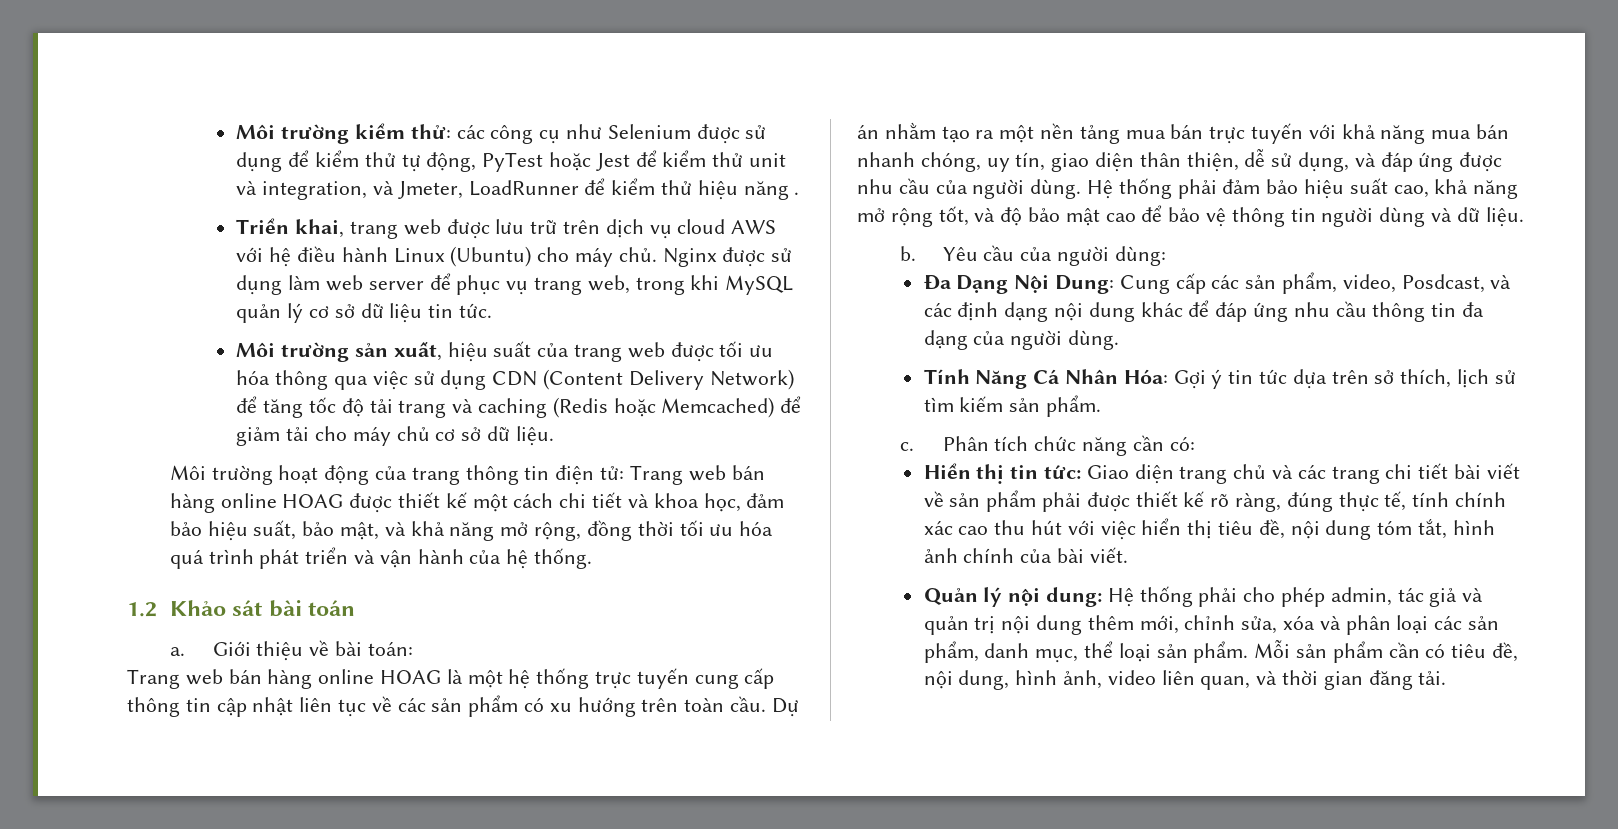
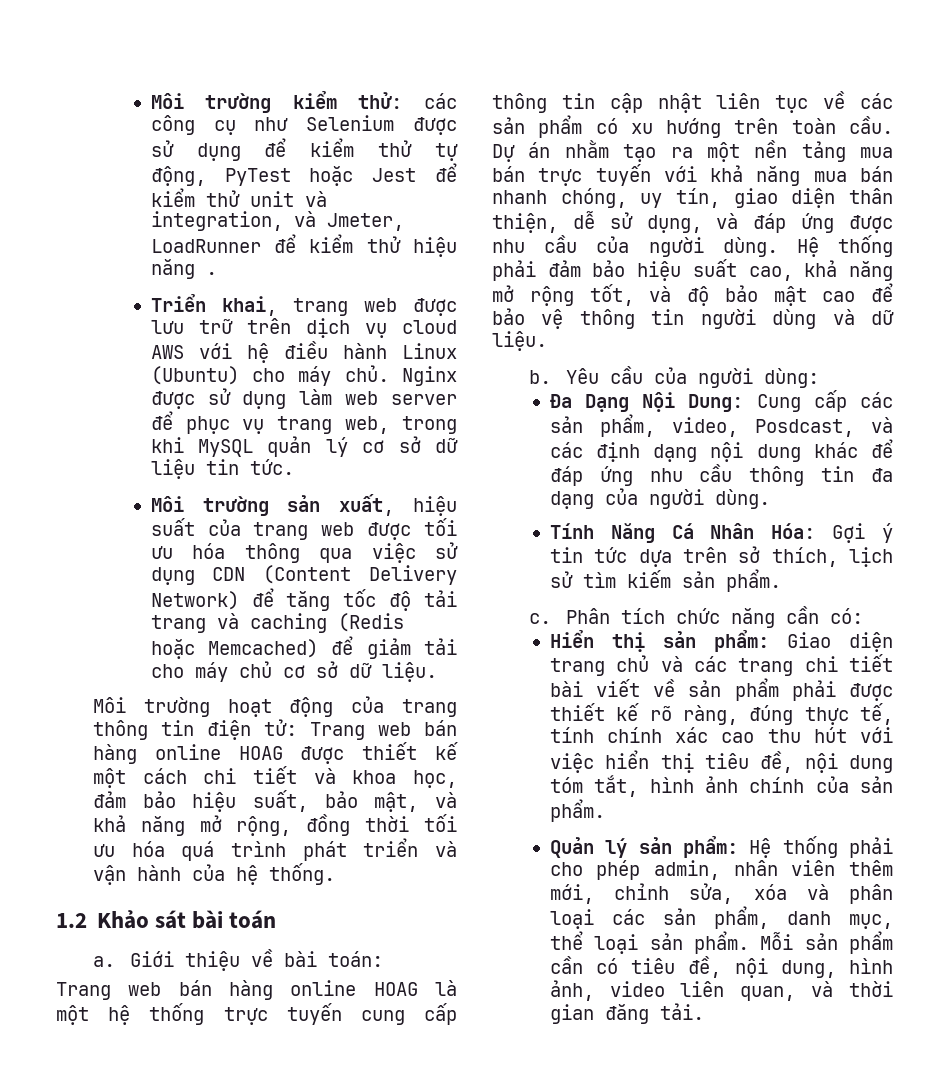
[1010,465,1081,479] tin tức: -> [662,630,769,652] sản phẩm:
[1056,547,1128,563] bài viết. -> [860,776,893,793] [549,799,605,822] sản phẩm.
[1008,587,1102,607] nội dung: -> [638,836,738,858] sản phẩm:
[1397,587,1484,607] [923,615,1082,635] tác giả và quản trị nội dung -> [733,860,836,876] nhân viên

